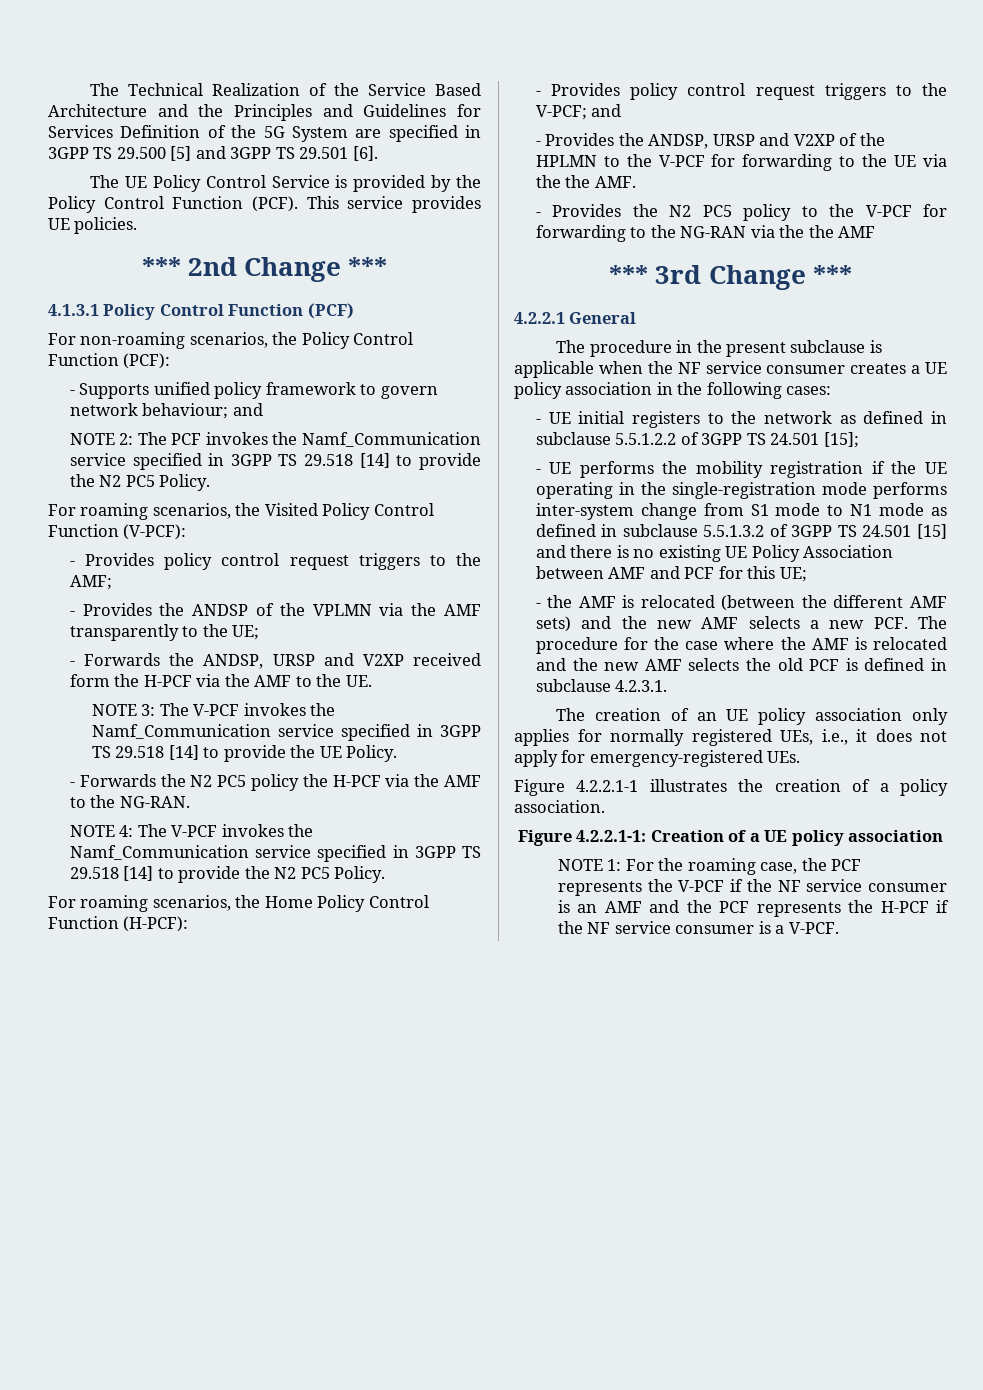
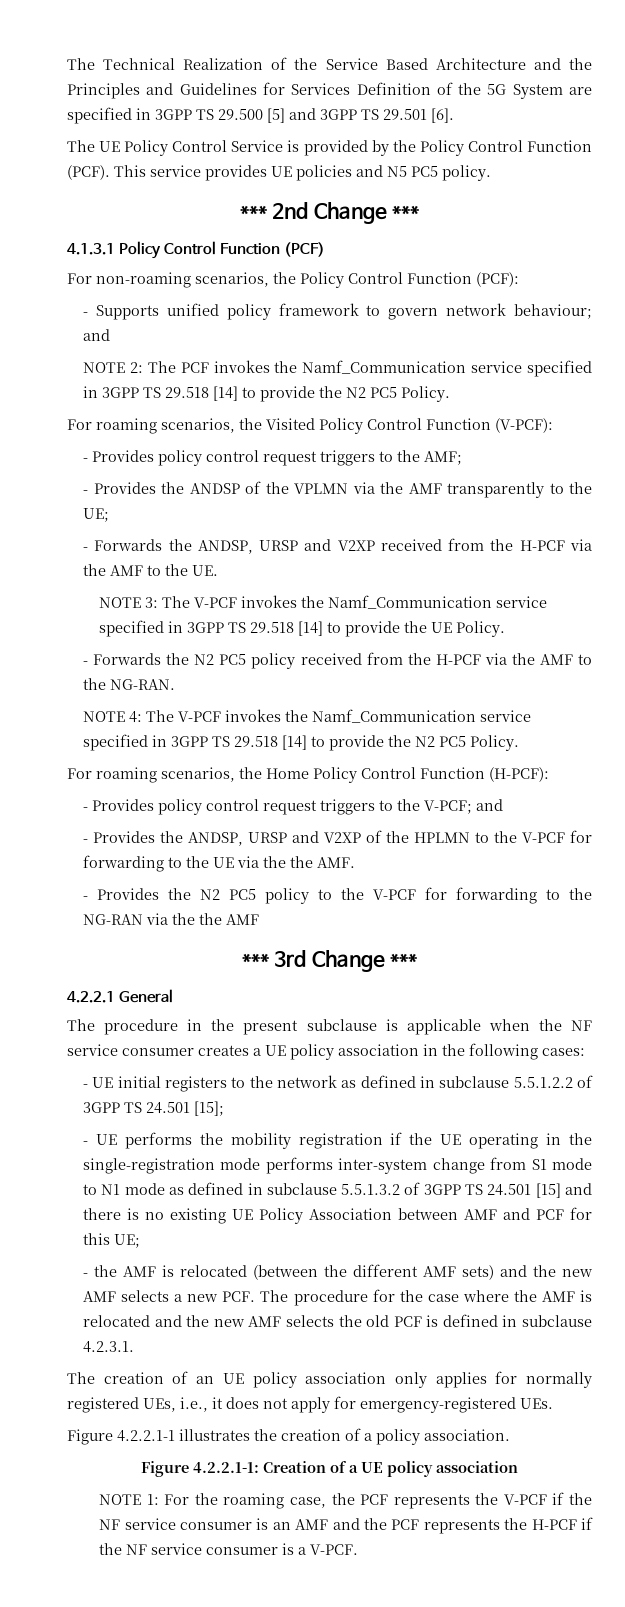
[74,217,138,234] policies. -> [296,165,491,181] policies and N5 PC5 policy.
[69,674,110,687] form -> [448,538,485,551] from
(299, 782) none -> [300,652,403,665] received from

